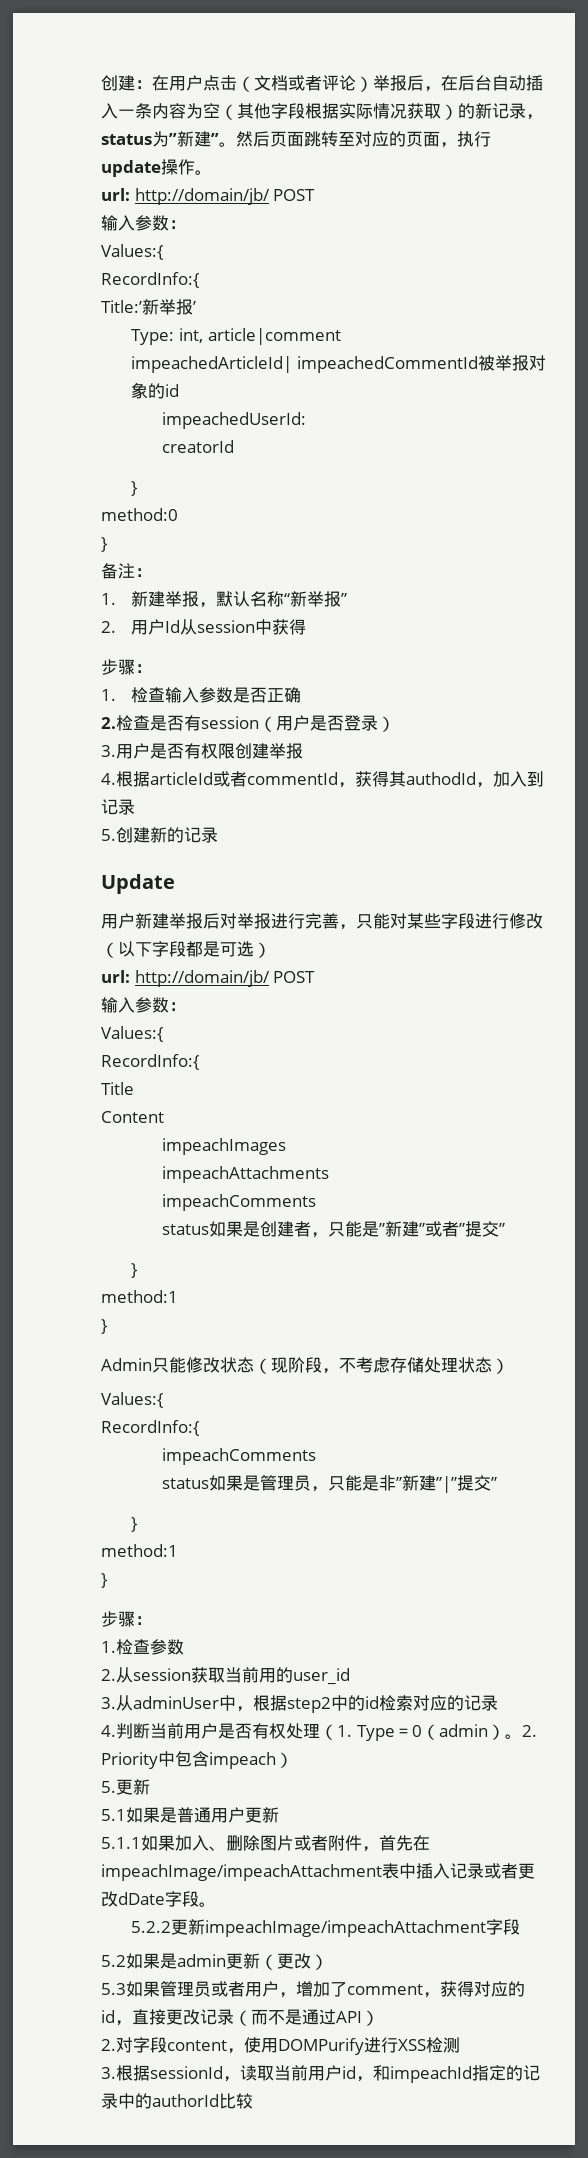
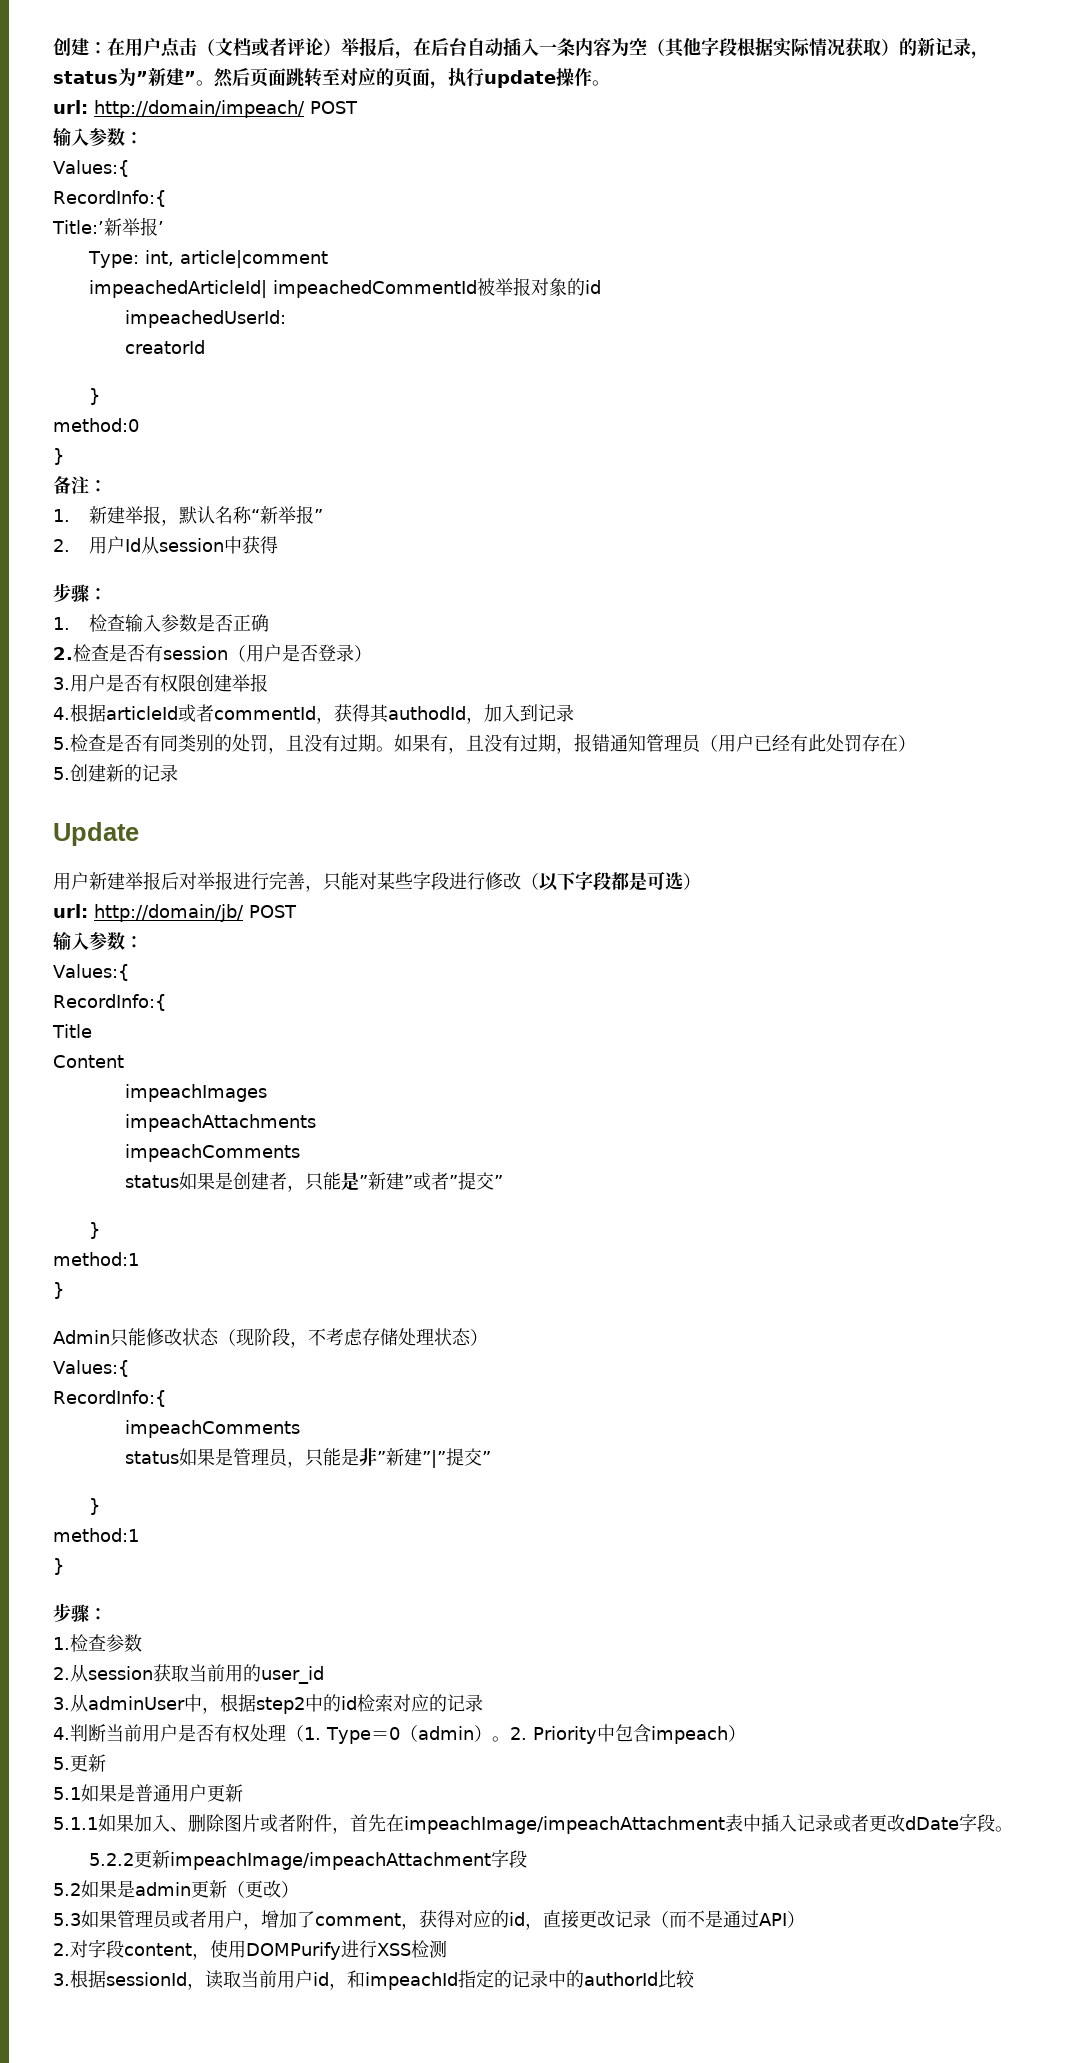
[134,188,270,205] http://domain/jb/ -> [94,100,305,118] http://domain/impeach/
(135, 807) none -> [53,733,916,754] // 5.检查是否有同类别的处罚，且没有过期。如果有，且没有过期，报错通知管理员（用户已经有此处罚存在）

